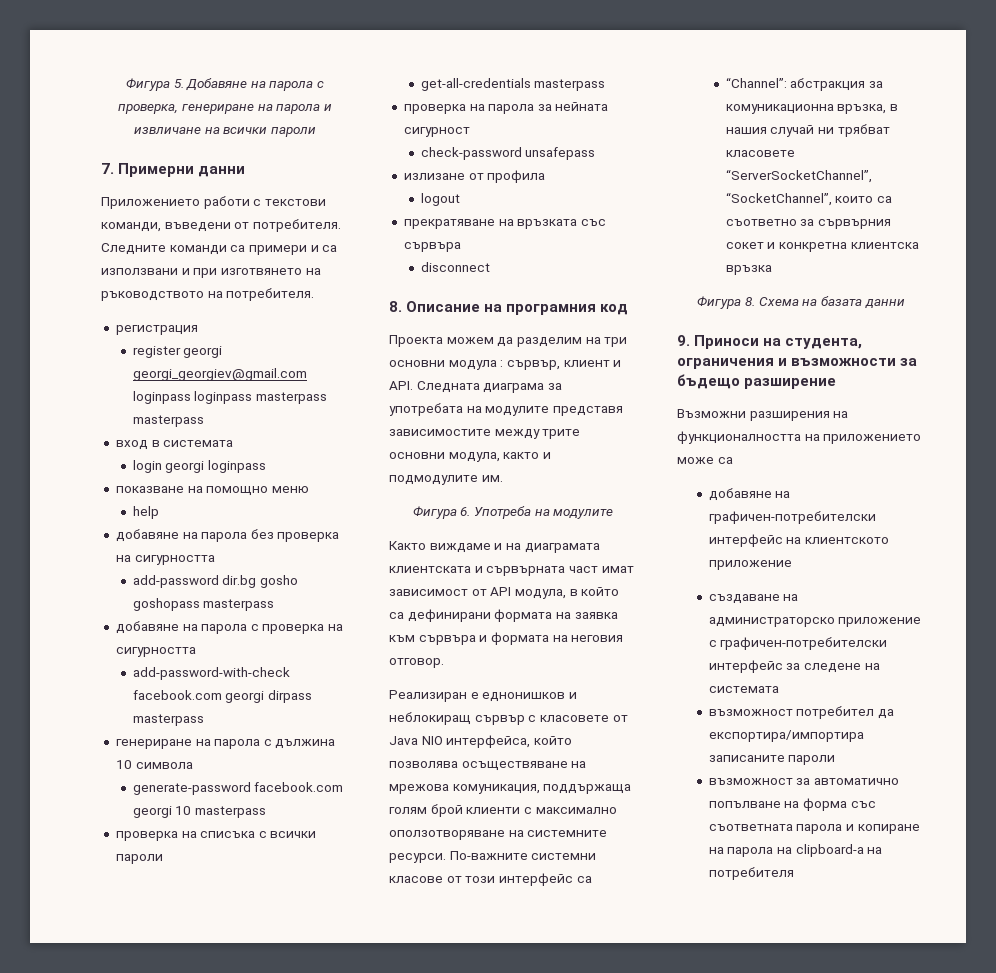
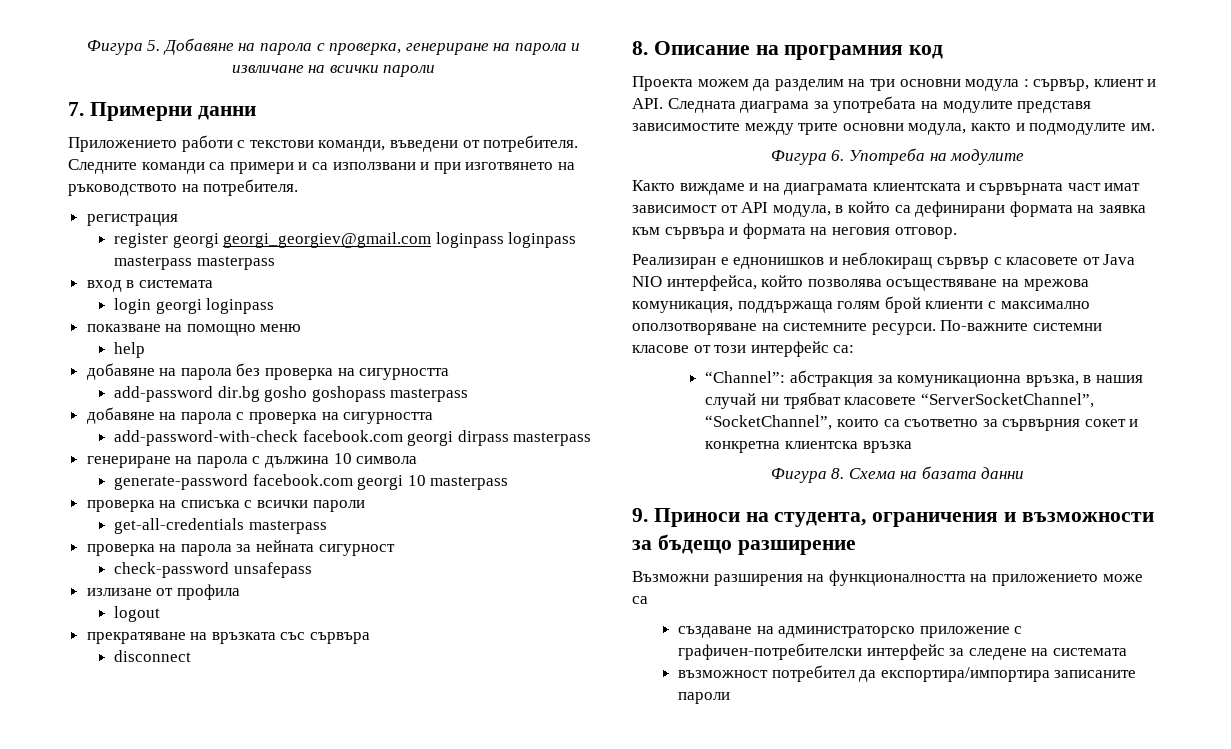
[576,876,592,883] са -> [833,345,855,353] са:
[708,488,791,501] [708,511,876,524] [708,534,890,547] [708,560,792,570] // добавяне на графичен-потребителски интерфейс на клиентското приложение -> (648, 600) none
[708,778,900,785] [708,798,876,811] [708,824,920,834] [708,844,883,857] [708,867,794,880] // възможност за автоматично попълване на форма със съответната парола и копиране на парола на clipboard-а на потребителя -> (731, 698) none

